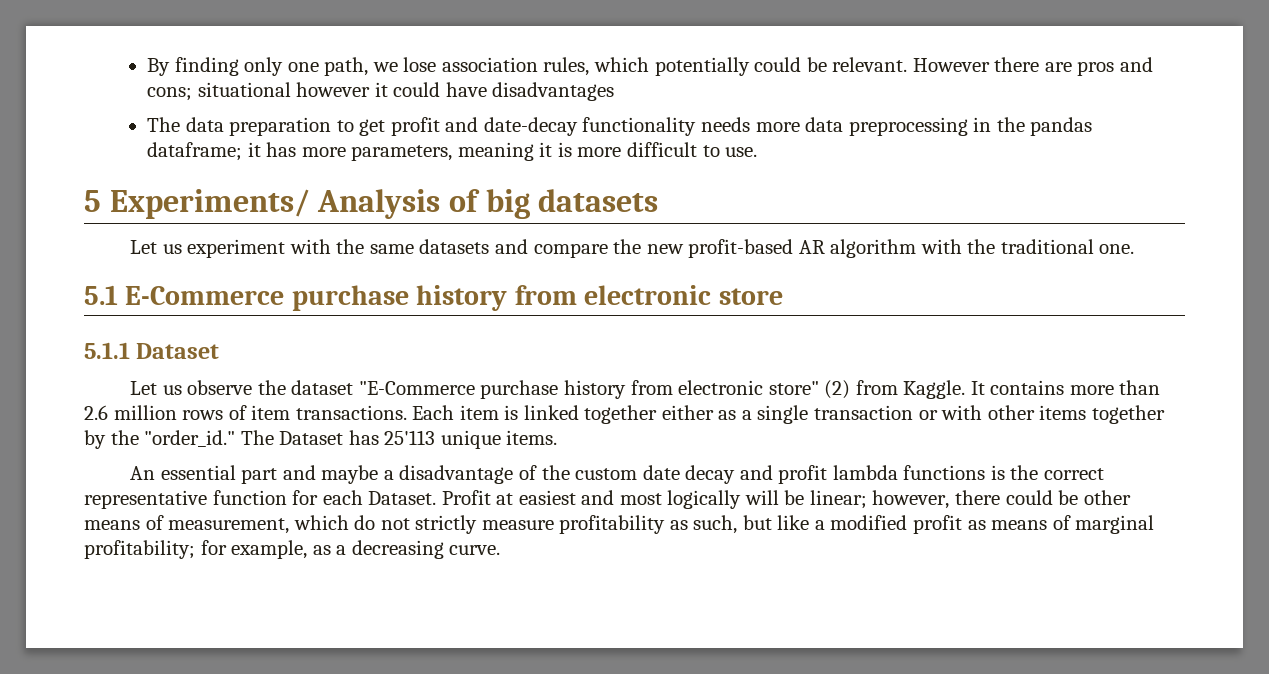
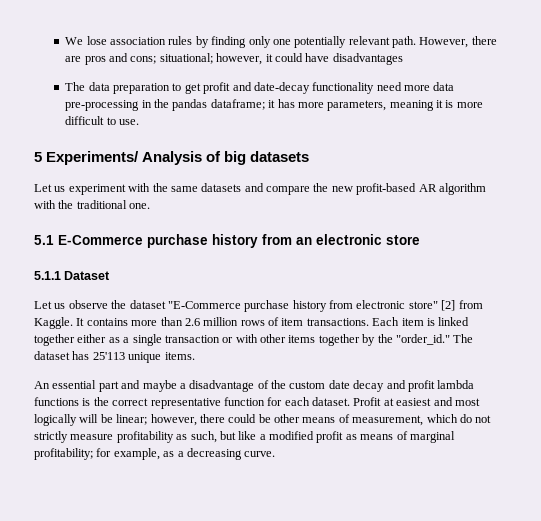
[147,57,990,76] By finding only one path, we lose association rules, which potentially could be relevant. However -> [65,36,469,48] We lose association rules by finding only one potentially relevant path. However,
[197,82,371,97] situational however -> [159,53,263,65] situational; however,
[701,117,751,132] needs -> [376,82,402,91] need
[848,117,968,136] preprocessing -> [65,100,140,111] pre-processing
(577, 295) none -> [296,237,312,245] an
[824,380,851,399] (2) -> [441,300,456,311] [2]
[279,431,344,445] Dataset -> [34,351,70,360] dataset
[368,491,437,505] Dataset. -> [312,397,350,406] dataset.

